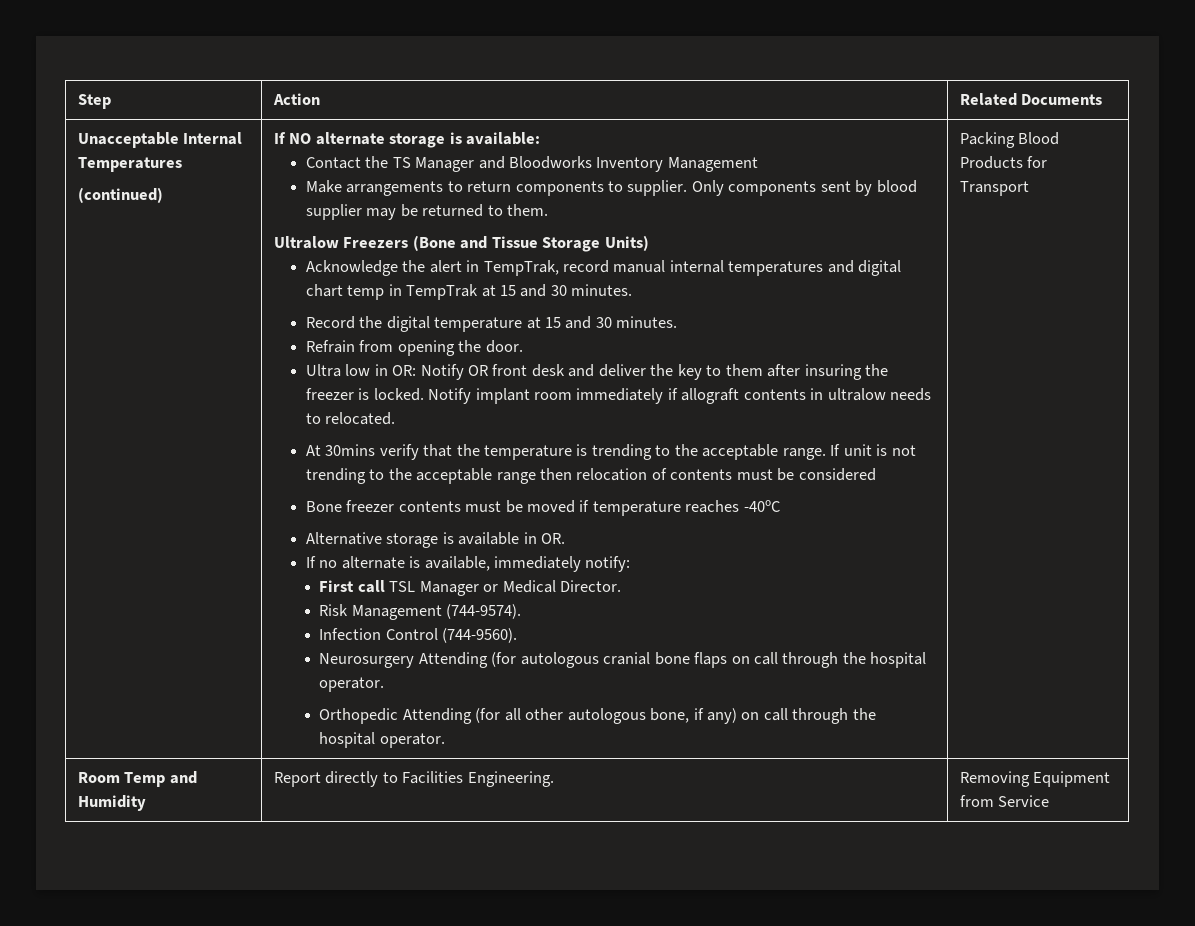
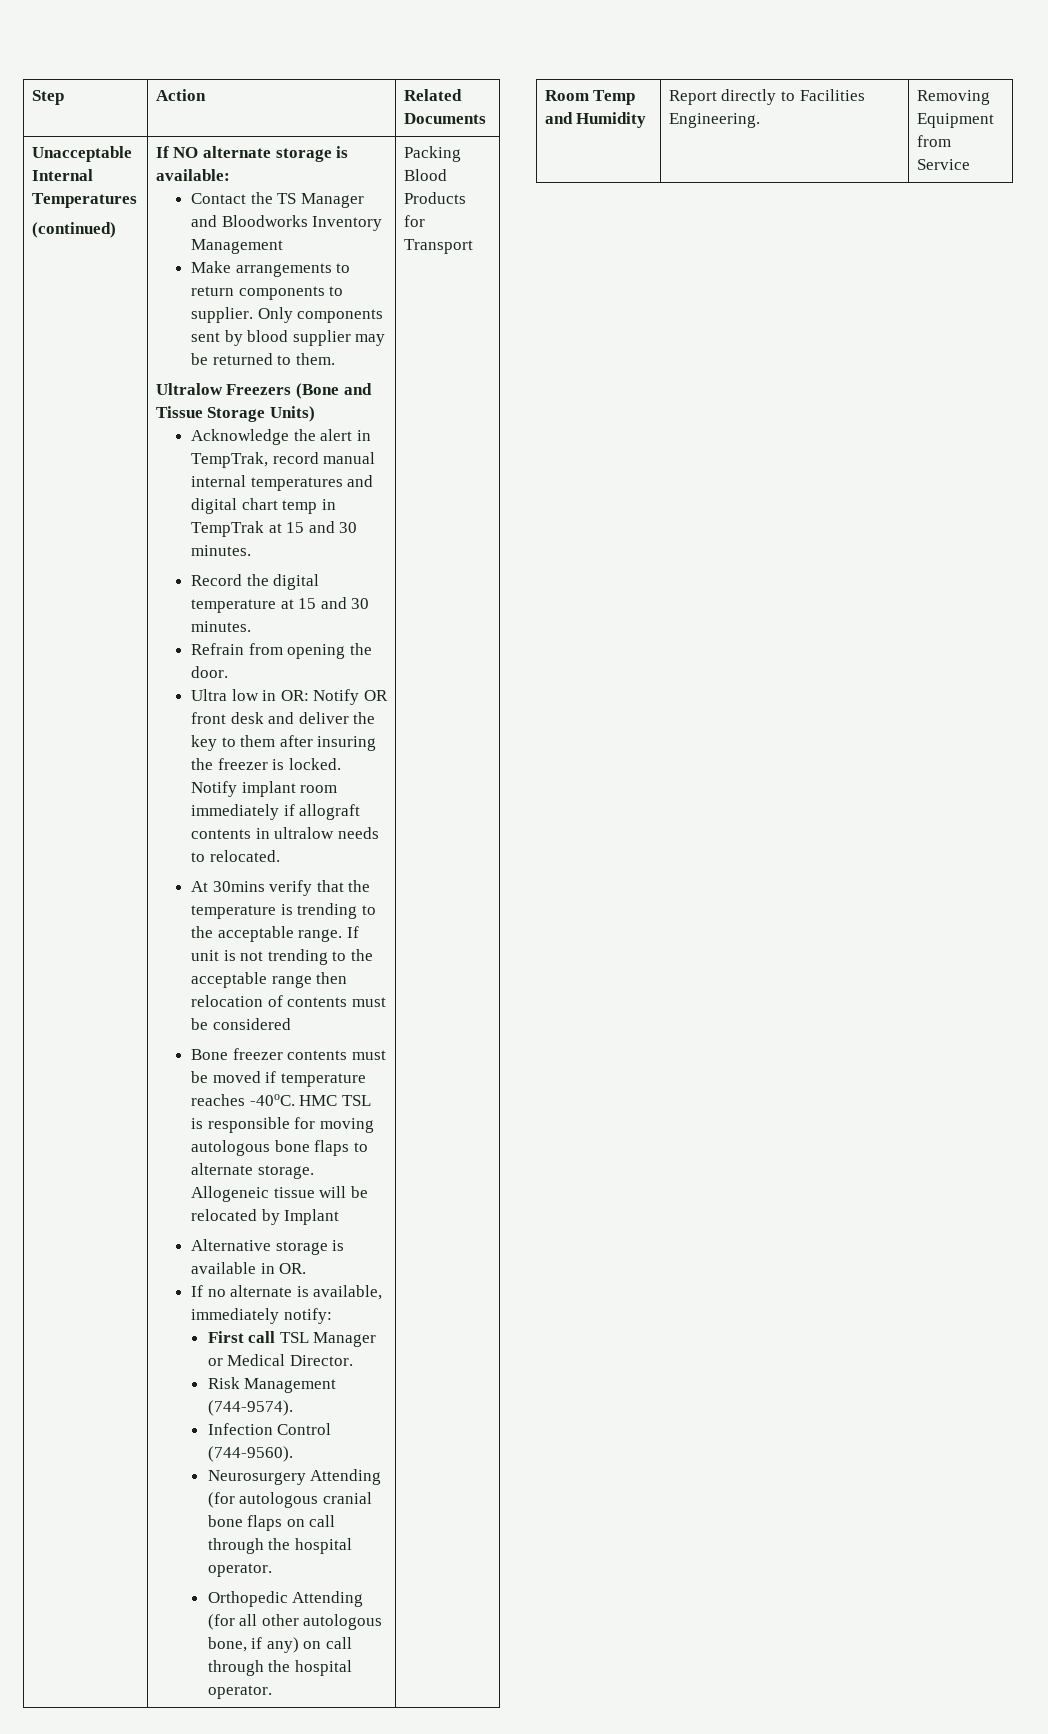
[743,500,780,512] -40oC -> [249,1094,371,1106] [191,1117,374,1133] [191,1140,368,1156] [191,1163,314,1179] [191,1186,368,1202] [191,1209,340,1225] -40oC. HMC TSL is responsible for moving autologous bone flaps to alternate storage. Allogeneic tissue will be relocated by Implant

